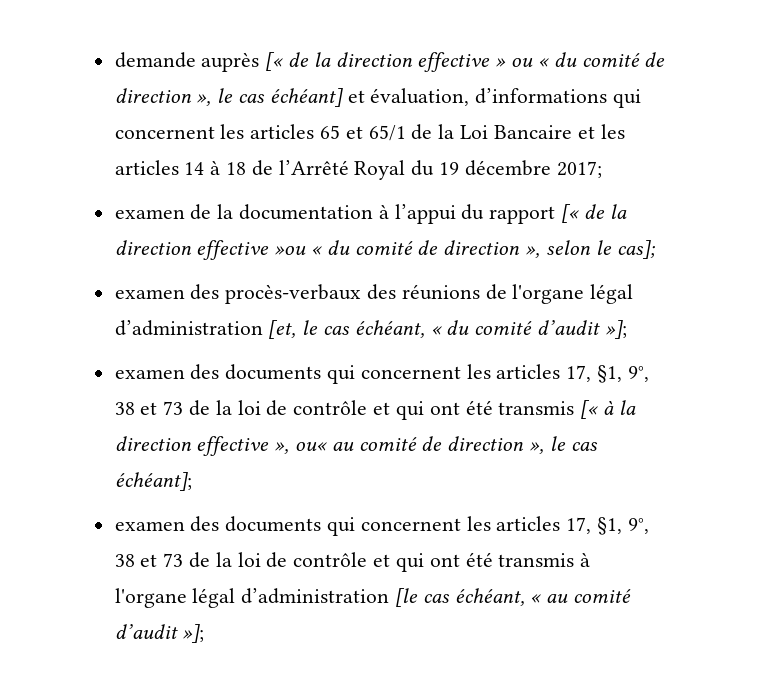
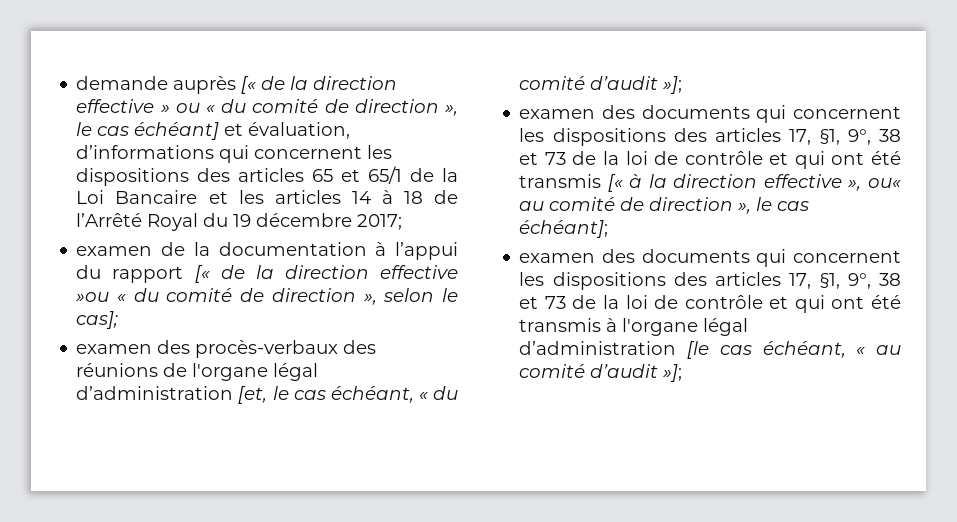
(245, 131) none -> [76,168,231,186] dispositions des
(491, 371) none -> [552,128,707,146] dispositions des
(491, 523) none -> [552,272,707,290] dispositions des

